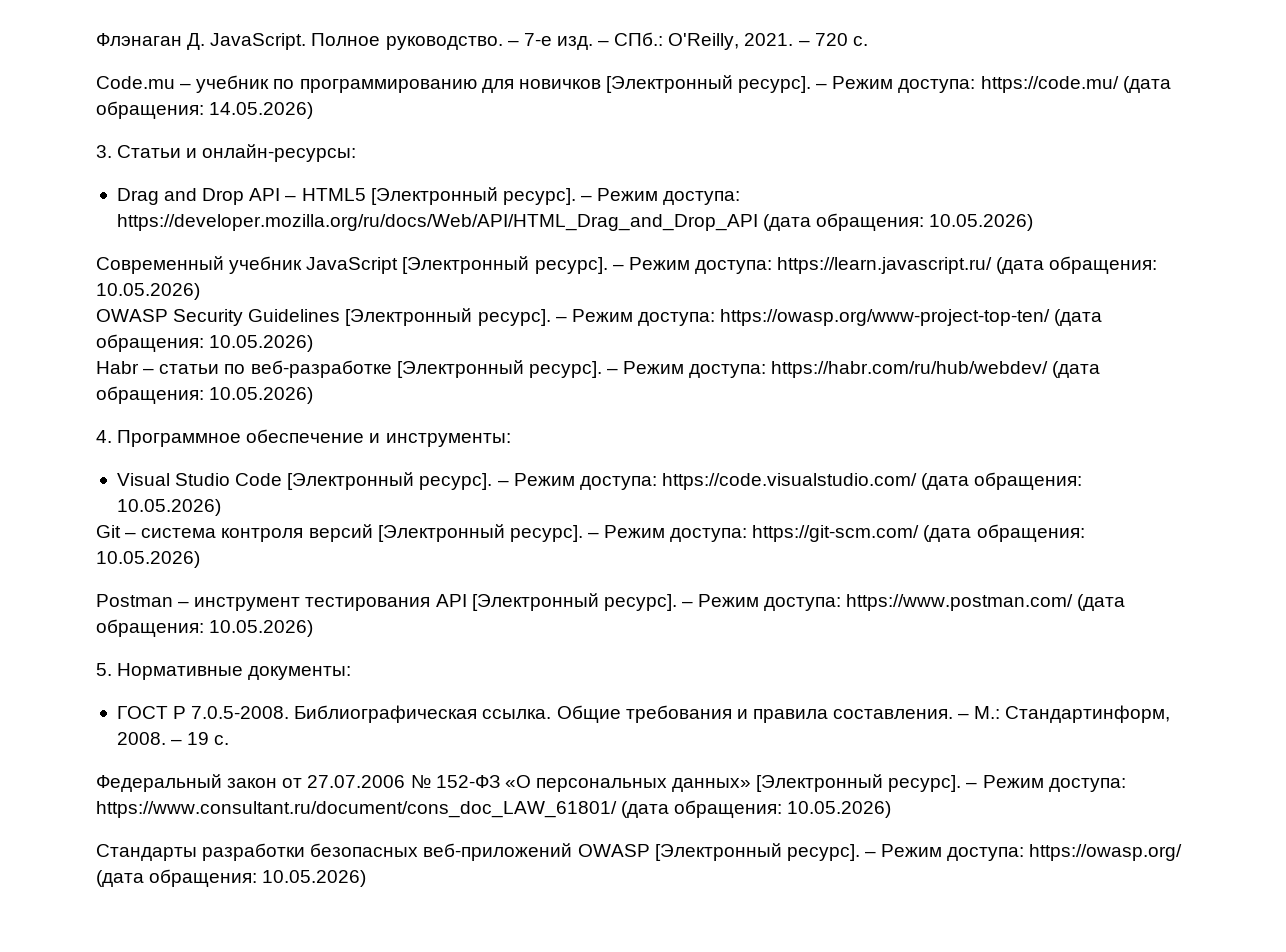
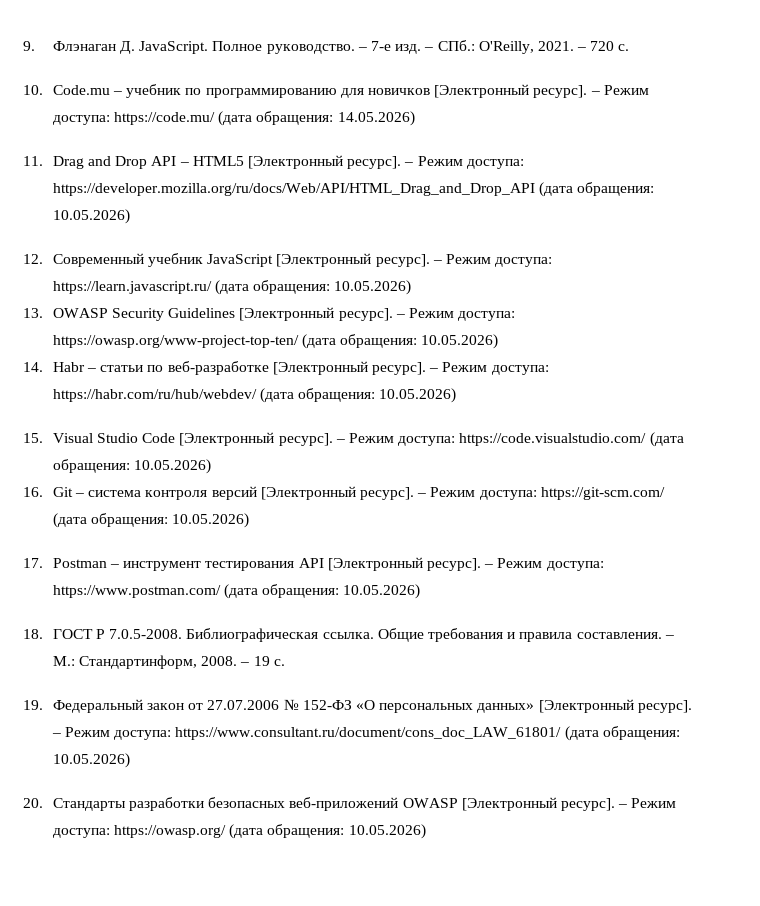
(96, 39) none -> [23,41,35,51] 9.
(868, 41) none -> [23,85,43,95] 10.
[96,144,357,162] 3. Статьи и онлайн-ресурсы: // -> [23,156,43,166] 11.
(1034, 222) none -> [23,254,43,264] 12.
(200, 291) none -> [23,308,43,318] 13.
(314, 343) none -> [23,362,43,372] 14.
[96,429,511,447] 4. Программное обеспечение и инструменты: // -> [23,433,43,443] 15.
(221, 507) none -> [23,487,43,497] 16.
(200, 559) none -> [23,558,43,568] 17.
[96,663,352,680] 5. Нормативные документы: // -> [23,629,43,639] 18.
(230, 740) none -> [23,700,43,710] 19.
(892, 809) none -> [23,798,43,808] 20.

